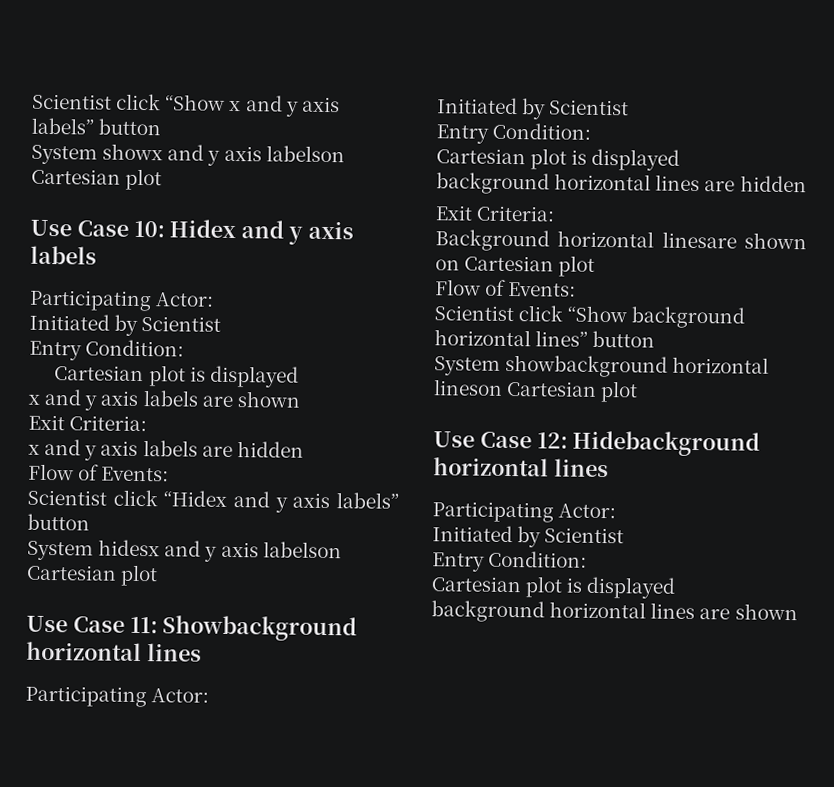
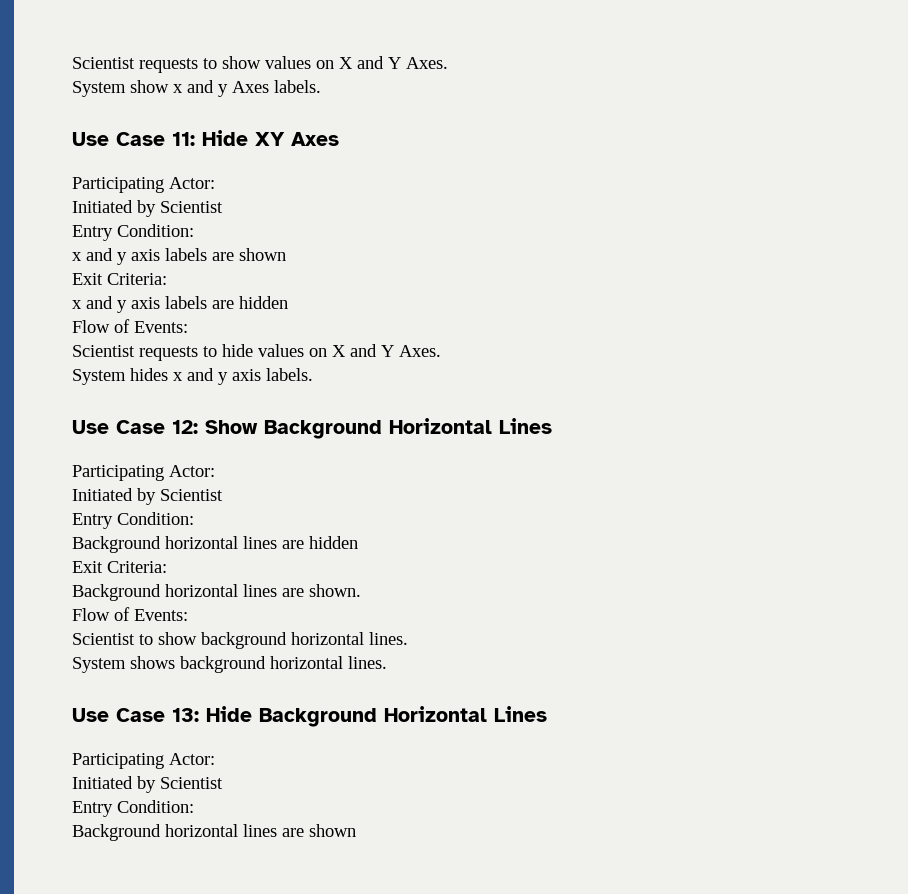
[32,93,340,117] [31,117,162,136] [31,143,345,166] [31,168,163,191] [30,219,354,245] [30,245,97,265] [29,289,215,312] [29,313,222,336] [29,339,185,361] [54,365,299,388] Scientist click “Show x and y axis labels” button // System showx and y axis labelson Cartesian plot // Use Case 10: Hidex and y axis labels // Participating Actor: // Initiated by Scientist // Entry Condition: // Cartesian plot is displayed -> [72,56,448,73] [72,80,321,97] [72,130,339,146] [72,177,215,193] [72,200,223,217] [72,224,194,241] Scientist requests to show values on X and Y Axes. // System show x and y Axes labels. // Use Case 11: Hide XY Axes // Participating Actor: // Initiated by Scientist // Entry Condition:
[112,489,400,513] [27,513,90,531] [27,539,342,562] [26,564,159,587] [26,615,358,642] [26,641,202,662] [25,685,210,708] [437,97,630,120] [436,122,592,144] [436,148,681,171] [436,172,550,195] click “Hidex and y axis labels” button // System hidesx and y axis labelson Cartesian plot // Use Case 11: Showbackground horizontal lines // Participating Actor: // Initiated by Scientist // Entry Condition: // Cartesian plot is displayed // background -> [139,344,441,361] [72,368,313,385] [72,418,552,439] [72,465,215,481] [72,488,223,505] [72,512,194,529] [72,536,161,553] requests to hide values on X and Y Axes. // System hides x and y axis labels. // Use Case 12: Show Background Horizontal Lines // Participating Actor: // Initiated by Scientist // Entry Condition: // Background
[661,231,807,250] [435,255,596,277] [435,279,577,297] [434,305,746,329] [434,329,656,348] [434,354,770,378] [433,379,639,403] [433,430,761,457] [433,457,609,478] [432,501,617,523] [432,525,625,548] [432,550,588,572] [431,576,677,599] [431,600,545,623] linesare shown on Cartesian plot // Flow of Events: // Scientist click “Show background horizontal lines” button // System showbackground horizontal lineson Cartesian plot // Use Case 12: Hidebackground horizontal lines // Participating Actor: // Initiated by Scientist // Entry Condition: // Cartesian plot is displayed // background -> [243,584,361,597] [72,607,188,621] [72,632,408,649] [72,656,387,673] [72,706,547,727] [72,753,215,769] [72,776,223,793] [72,800,194,817] [72,824,161,841] lines are shown. // Flow of Events: // Scientist to show background horizontal lines. // System shows background horizontal lines. // Use Case 13: Hide Background Horizontal Lines // Participating Actor: // Initiated by Scientist // Entry Condition: // Background

